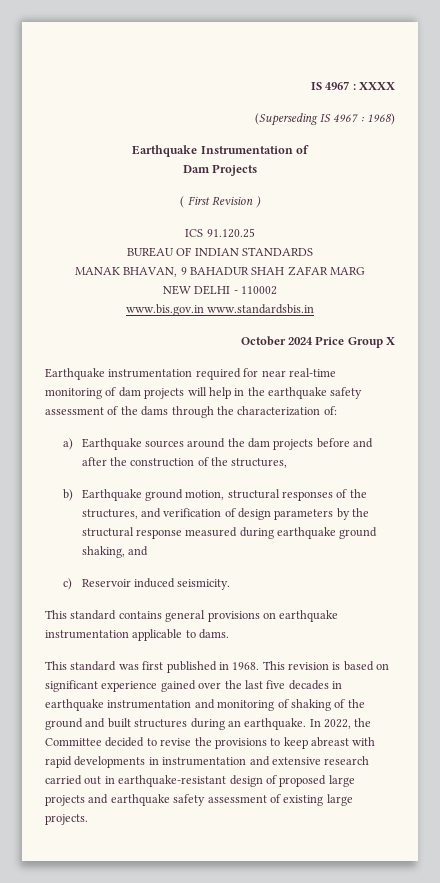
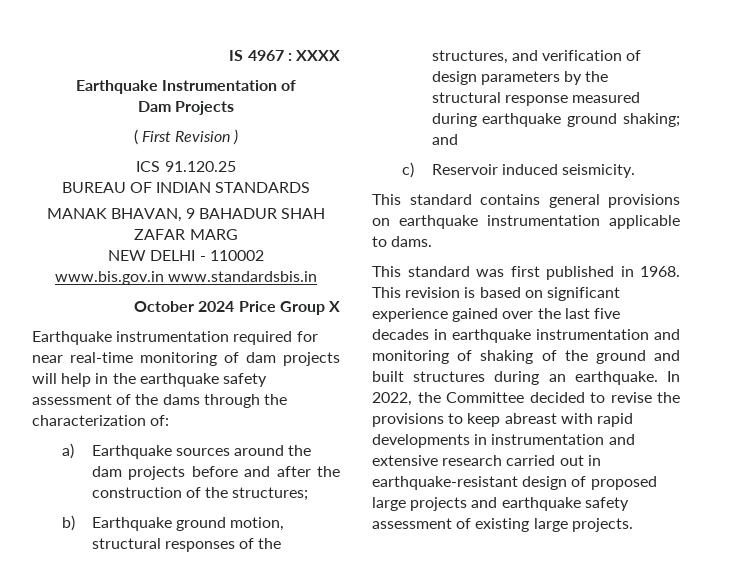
[254,113,395,126] // (Superseding IS 4967 : 1968) -> (340, 55) none
[231,458,288,468] structures, -> [232,487,309,501] structures;
[81,546,125,558] shaking, -> [623,113,680,127] shaking;

